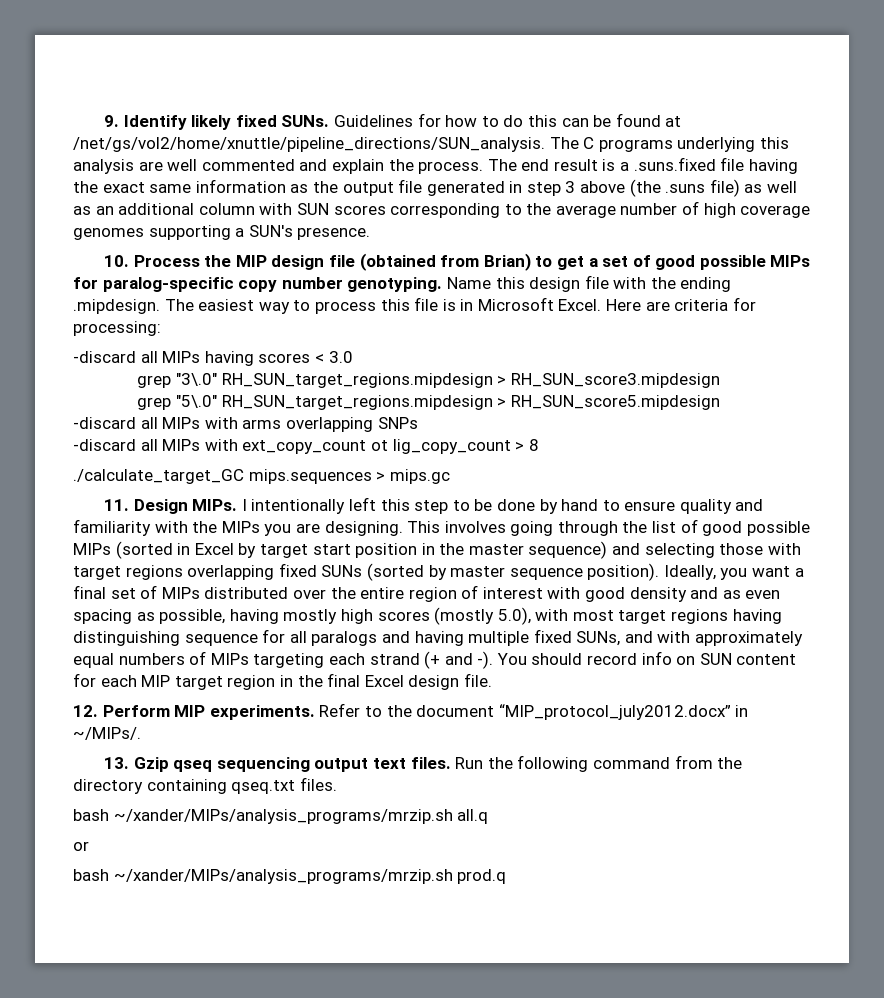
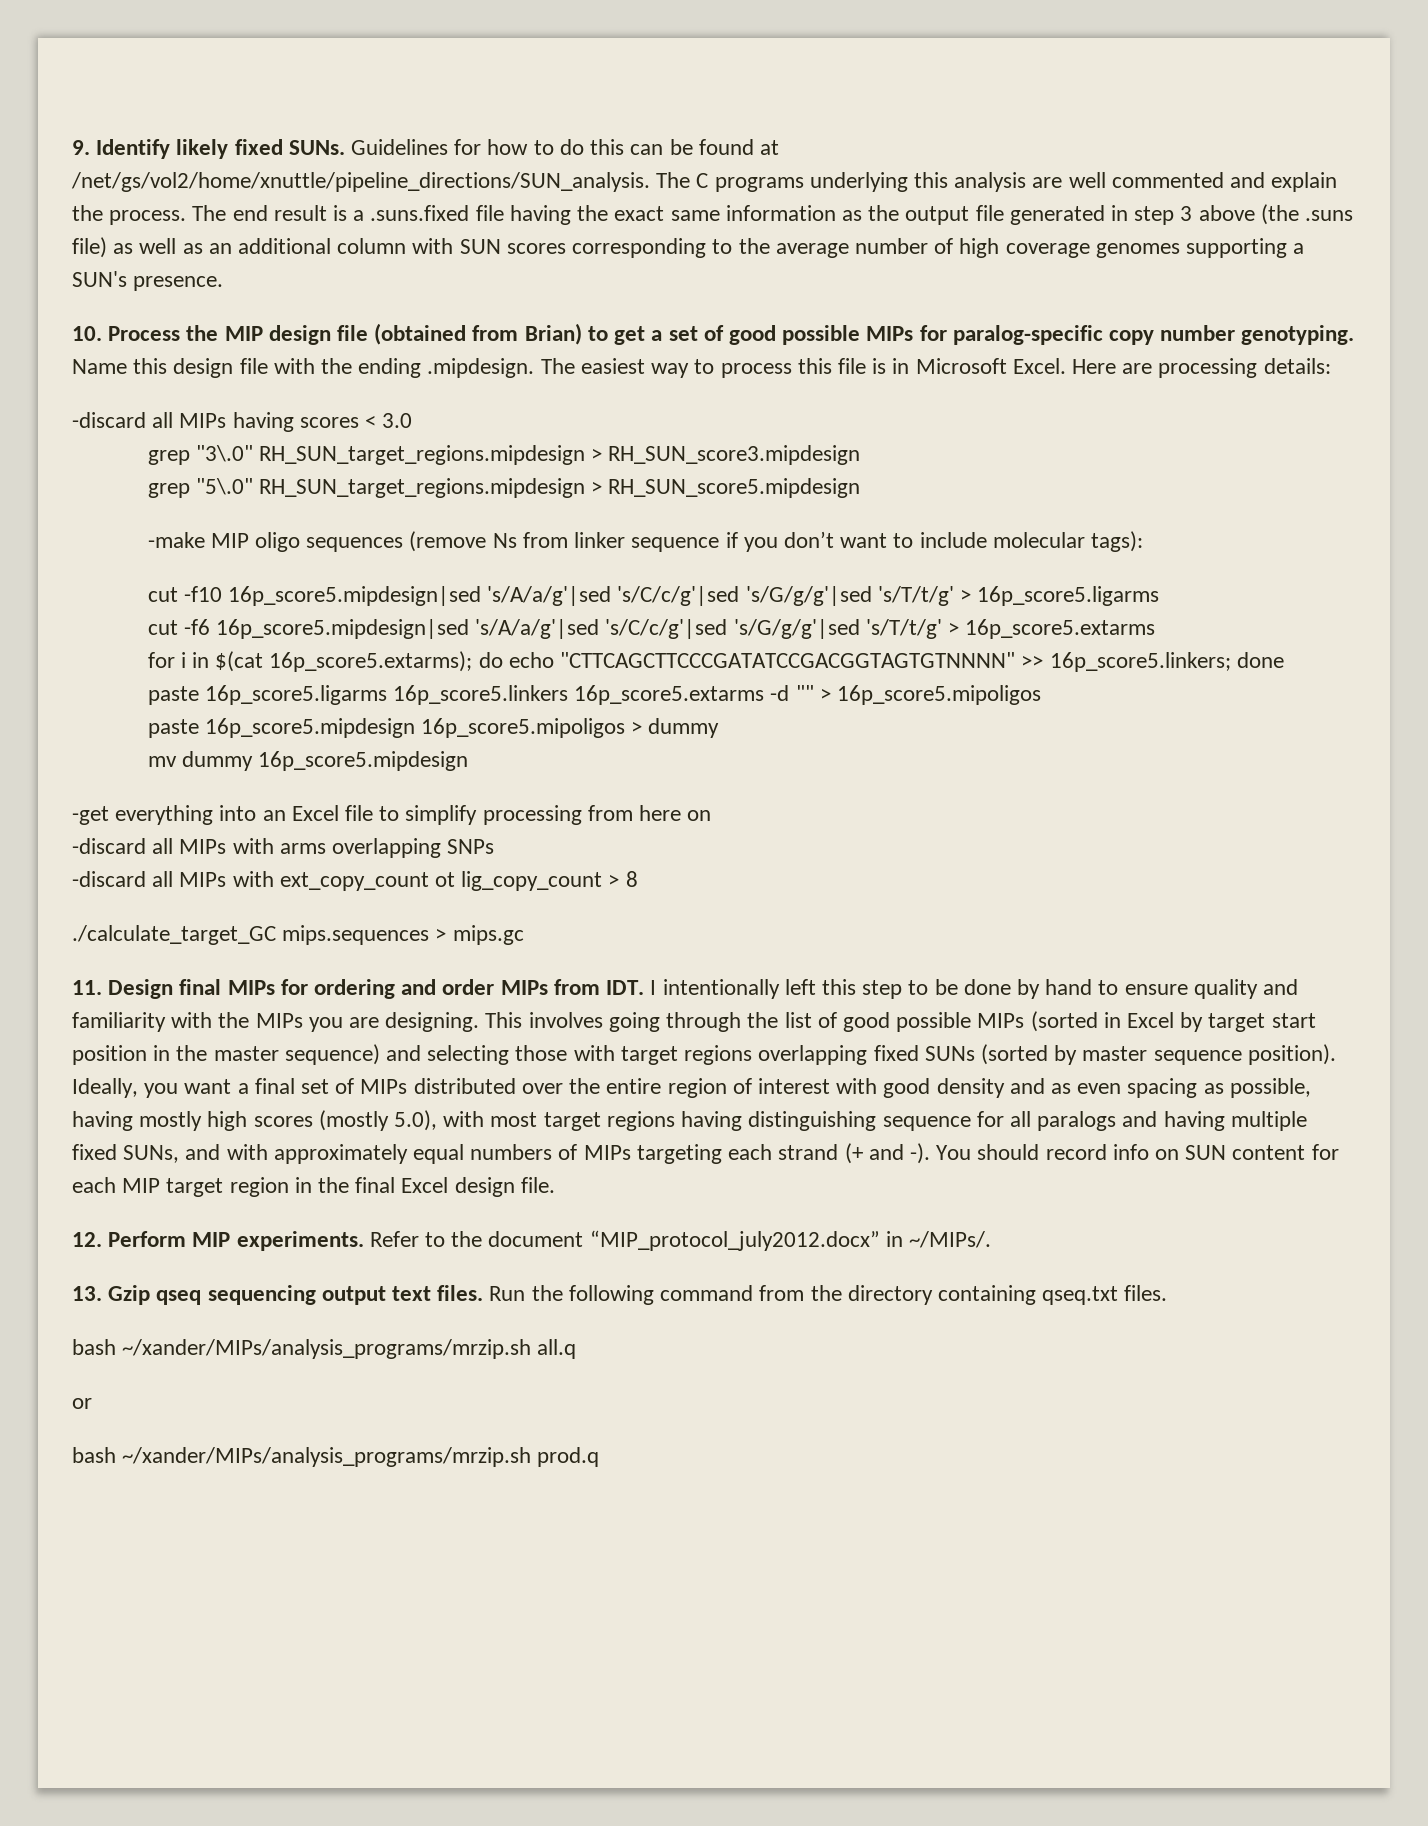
[674,297,756,311] [73,321,161,336] criteria for processing: -> [1158,358,1331,378] processing details:
(720, 402) none -> [147,531,1143,552] [147,586,1160,606] [147,619,1156,639] [147,651,1284,672] [147,685,1042,705] [147,718,720,738] [147,751,469,771] [72,805,712,825] // -make MIP oligo sequences (remove Ns from linker sequence if you don’t want to include molecular tags): // cut -f10 16p_score5.mipdesign|sed 's/A/a/g'|sed 's/C/c/g'|sed 's/G/g/g'|sed 's/T/t/g' > 16p_score5.ligarms // cut -f6 16p_score5.mipdesign|sed 's/A/a/g'|sed 's/C/c/g'|sed 's/G/g/g'|sed 's/T/t/g' > 16p_score5.extarms // for i in $(cat 16p_score5.extarms); do echo "CTTCAGCTTCCCGATATCCGACGGTAGTGTNNNN" >> 16p_score5.linkers; done // paste 16p_score5.ligarms 16p_score5.linkers 16p_score5.extarms -d "" > 16p_score5.mipoligos // paste 16p_score5.mipdesign 16p_score5.mipoligos > dummy // mv dummy 16p_score5.mipdesign // -get everything into an Excel file to simplify processing from here on
[192,499,238,511] MIPs. -> [179,979,645,999] final MIPs for ordering and order MIPs from IDT.

